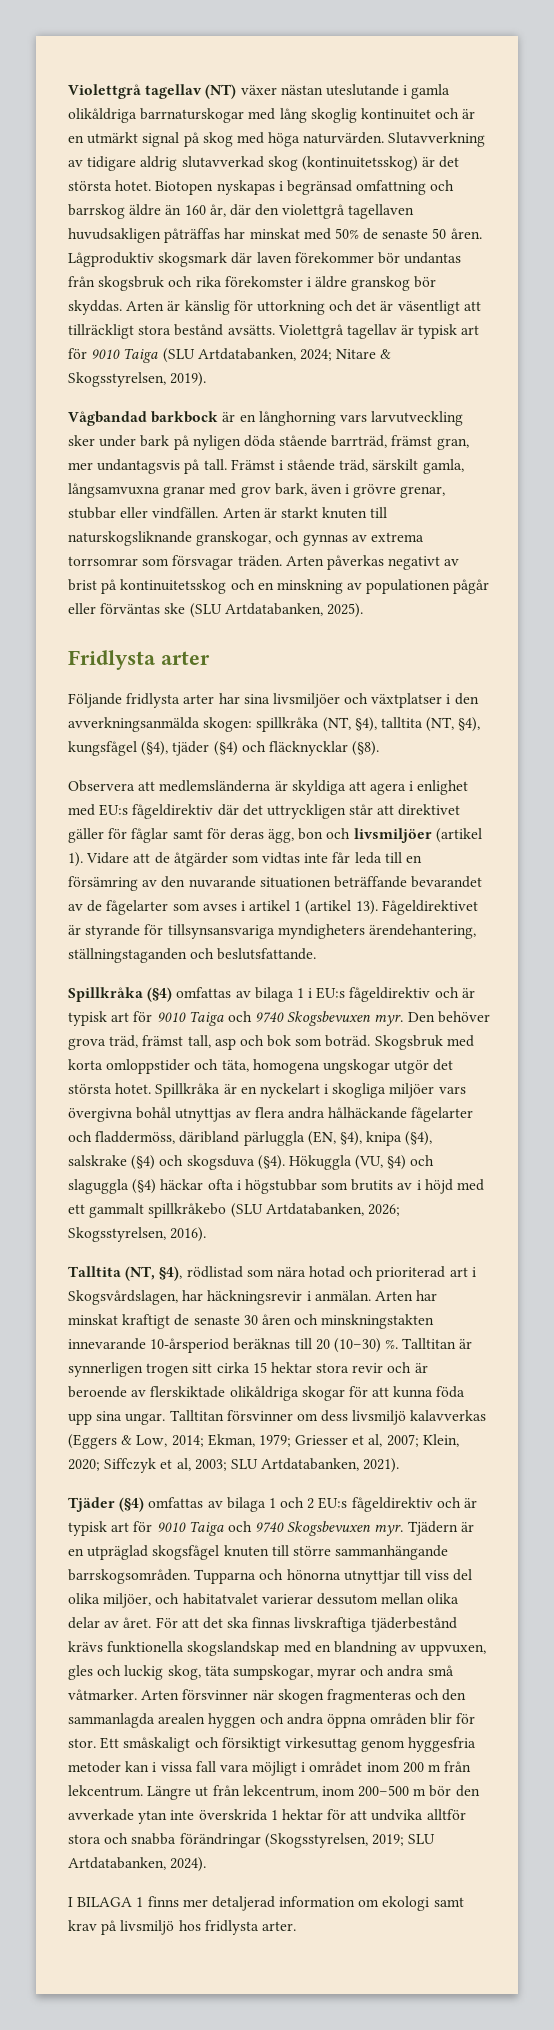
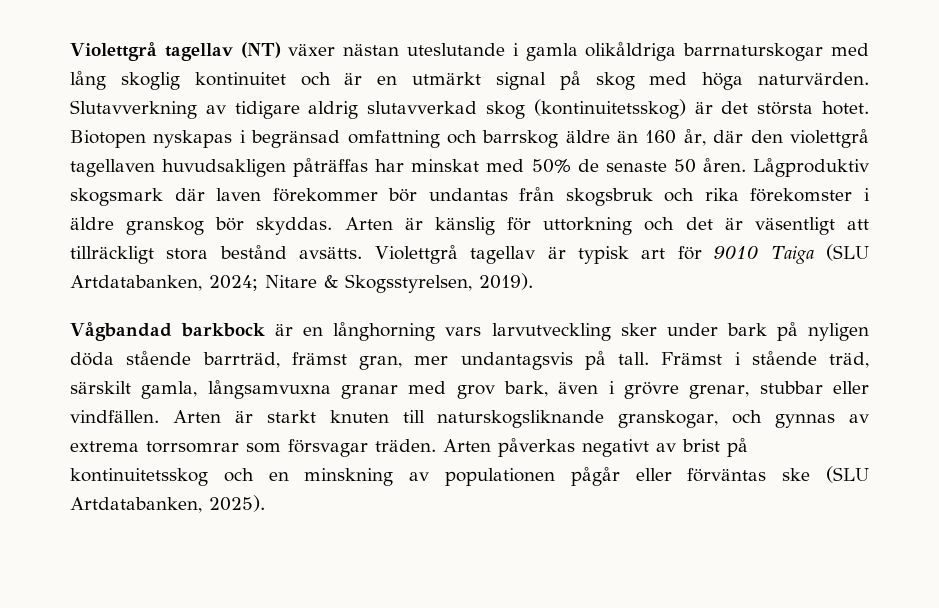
[68,650,210,670] [68,693,479,708] [68,717,481,732] [68,741,380,756] [68,780,469,795] [68,804,461,819] [68,828,482,843] [68,852,423,867] [68,876,483,891] [68,900,478,915] [68,924,476,939] [68,948,317,963] [68,987,475,1002] [68,1011,490,1026] [68,1035,474,1050] [68,1059,454,1074] [68,1083,466,1098] [68,1107,474,1122] [68,1131,433,1146] [68,1155,435,1170] [68,1179,485,1194] [68,1203,400,1218] [68,1227,207,1242] [68,1266,476,1281] [68,1290,438,1305] [68,1314,435,1329] [68,1338,473,1353] [68,1362,428,1377] [68,1386,466,1401] [68,1410,487,1425] [68,1434,459,1449] [68,1458,400,1473] [68,1497,478,1512] [68,1521,474,1536] [68,1545,449,1560] [68,1569,473,1584] [68,1593,460,1608] [68,1617,457,1632] [68,1641,487,1656] [68,1665,454,1680] [68,1689,467,1704] [68,1713,476,1728] [68,1737,477,1752] [68,1761,472,1776] [68,1785,480,1800] [68,1809,466,1824] [68,1833,436,1848] [68,1857,207,1872] [68,1896,464,1911] [68,1920,296,1935] // Fridlysta arter // Följande fridlysta arter har sina livsmiljöer och växtplatser i den avverkningsanmälda skogen: spillkråka (NT, §4), talltita (NT, §4), kungsfågel (§4), tjäder (§4) och fläcknycklar (§8). // Observera att medlemsländerna är skyldiga att agera i enlighet med EU:s fågeldirektiv där det uttryckligen står att direktivet gäller för fåglar samt för deras ägg, bon och livsmiljöer (artikel 1). Vidare att de åtgärder som vidtas inte får leda till en försämring av den nuvarande situationen beträffande bevarandet av de fågelarter som avses i artikel 1 (artikel 13). Fågeldirektivet är styrande för tillsynsansvariga myndigheters ärendehantering, ställningstaganden och beslutsfattande. // Spillkråka (§4) omfattas av bilaga 1 i EU:s fågeldirektiv och är typisk art för 9010 Taiga och 9740 Skogsbevuxen myr. Den behöver grova träd, främst tall, asp och bok som boträd. Skogsbruk med korta omloppstider och täta, homogena ungskogar utgör det största hotet. Spillkråka är en nyckelart i skogliga miljöer vars övergivna bohål utnyttjas av flera andra hålhäckande fågelarter och fladdermöss, däribland pärluggla (EN, §4), knipa (§4), salskrake (§4) och skogsduva (§4). Hökuggla (VU, §4) och slaguggla (§4) häckar ofta i högstubbar som brutits av i höjd med ett gammalt spillkråkebo (SLU Artdatabanken, 2026; Skogsstyrelsen, 2016). // Talltita (NT, §4), rödlistad som nära hotad och prioriterad art i Skogsvårdslagen, har häckningsrevir i anmälan. Arten har minskat kraftigt de senaste 30 åren och minskningstakten innevarande 10-årsperiod beräknas till 20 (10–30) %. Talltitan är synnerligen trogen sitt cirka 15 hektar stora revir och är beroende av flerskiktade olikåldriga skogar för att kunna föda upp sina ungar. Talltitan försvinner om dess livsmiljö kalavverkas (Eggers & Low, 2014; Ekman, 1979; Griesser et al, 2007; Klein, 2020; Siffczyk et al, 2003; SLU Artdatabanken, 2021). // Tjäder (§4) omfattas av bilaga 1 och 2 EU:s fågeldirektiv och är typisk art för 9010 Taiga och 9740 Skogsbevuxen myr. Tjädern är en utpräglad skogsfågel knuten till större sammanhängande barrskogsområden. Tupparna och hönorna utnyttjar till viss del olika miljöer, och habitatvalet varierar dessutom mellan olika delar av året. För att det ska finnas livskraftiga tjäderbestånd krävs funktionella skogslandskap med en blandning av uppvuxen, gles och luckig skog, täta sumpskogar, myrar och andra små våtmarker. Arten försvinner när skogen fragmenteras och den sammanlagda arealen hyggen och andra öppna områden blir för stor. Ett småskaligt och försiktigt virkesuttag genom hyggesfria metoder kan i vissa fall vara möjligt i området inom 200 m från lekcentrum. Längre ut från lekcentrum, inom 200–500 m bör den avverkade ytan inte överskrida 1 hektar för att undvika alltför stora och snabba förändringar (Skogsstyrelsen, 2019; SLU Artdatabanken, 2024). // I BILAGA 1 finns mer detaljerad information om ekologi samt krav på livsmiljö hos fridlysta arter. -> (265, 503) none

